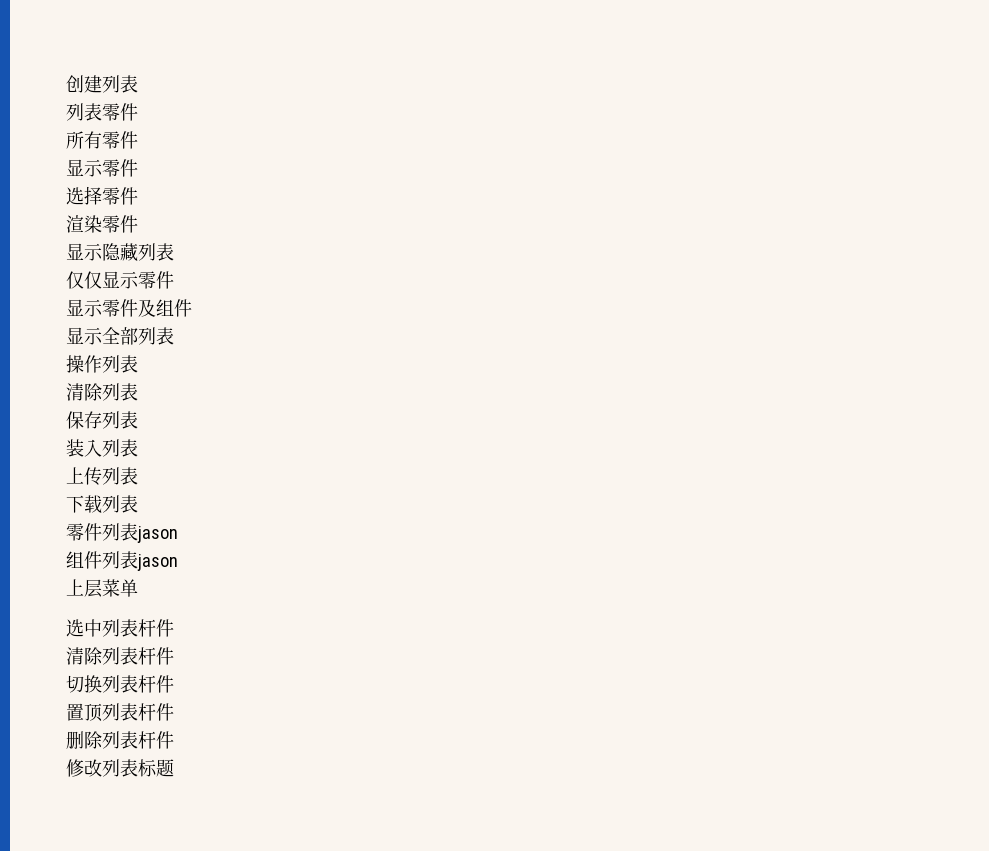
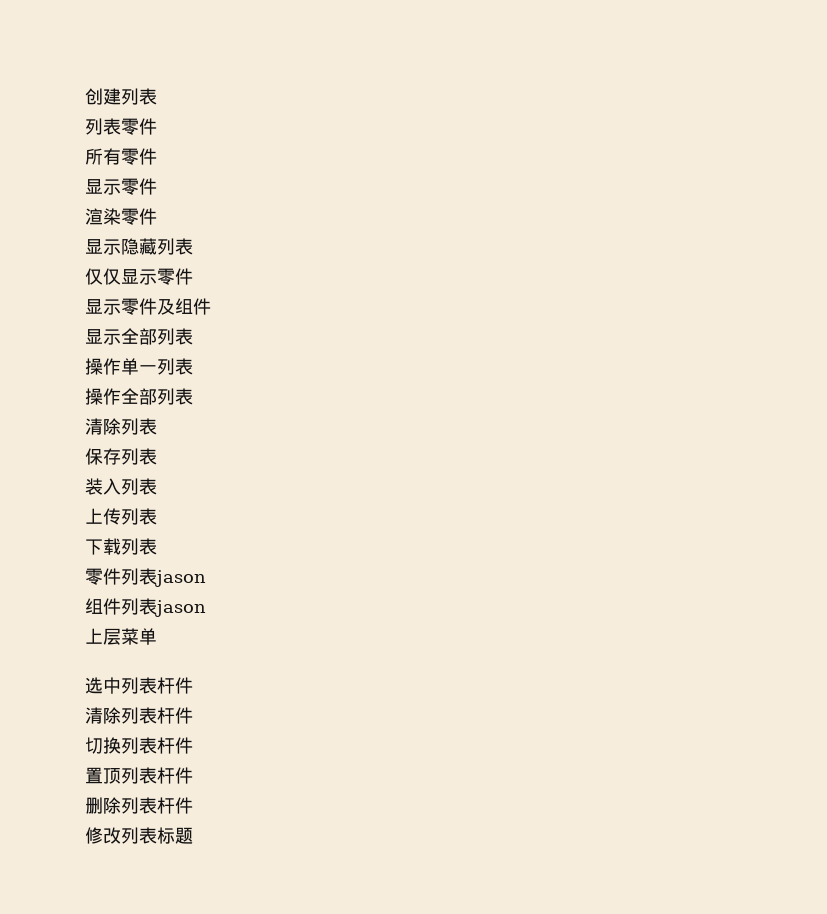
[66,186,138,205] // 选择零件 -> (157, 186) none
(102, 364) none -> [121,358,193,375] [85,388,157,405] 单一列表 // 操作全部

